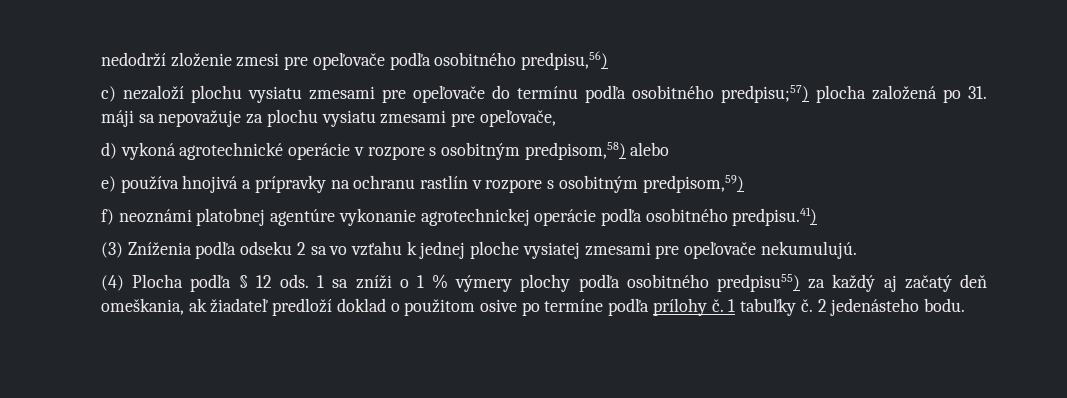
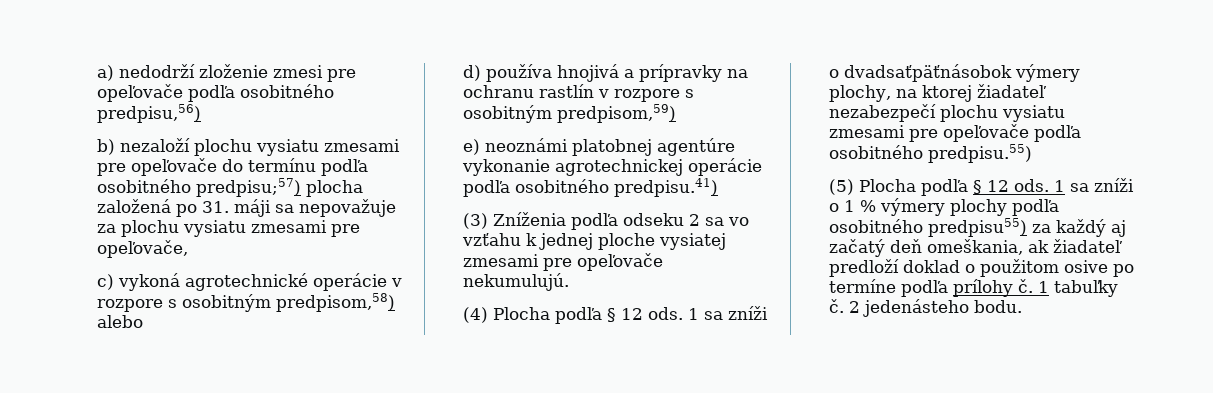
(100, 59) none -> [97,65,115,81] a)
[100,86,116,102] c) -> [97,139,116,155] b)
[100,142,117,159] d) -> [97,274,115,290] c)
[100,176,116,192] e) -> [463,65,482,81] d)
[100,209,114,225] f) -> [463,139,481,155] e)
(409, 283) none -> [844,64,1081,82] [829,84,1048,102] [829,104,1066,122] [829,124,1082,142] [829,144,1033,163] [829,178,1135,196] [829,203,840,212] dvadsaťpäťnásobok výmery plochy, na ktorej žiadateľ nezabezpečí plochu vysiatu zmesami pre opeľovače podľa osobitného predpisu.55) // (5) Plocha podľa § 12 ods. 1 sa zníži o

